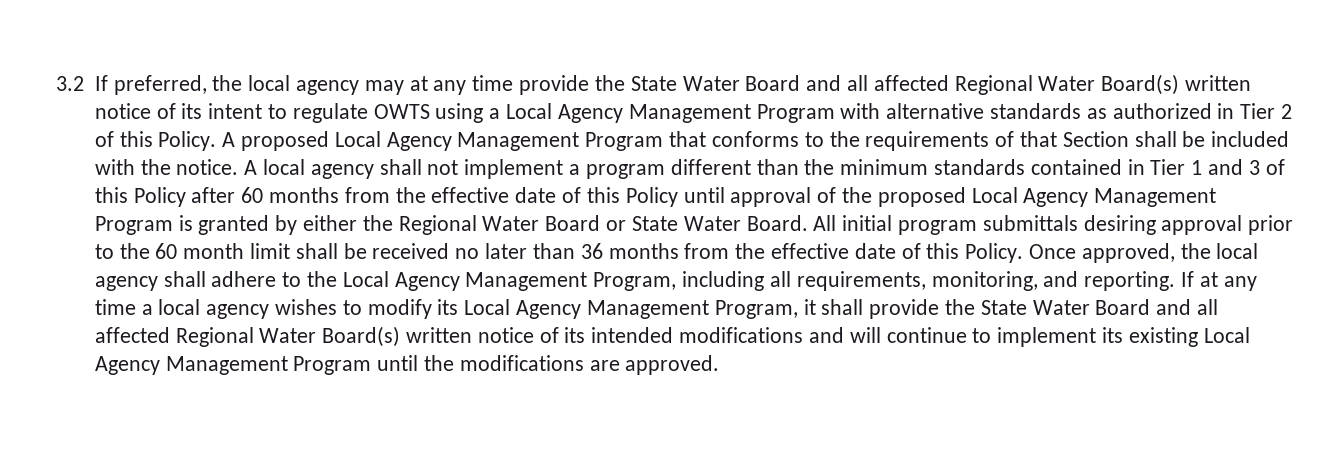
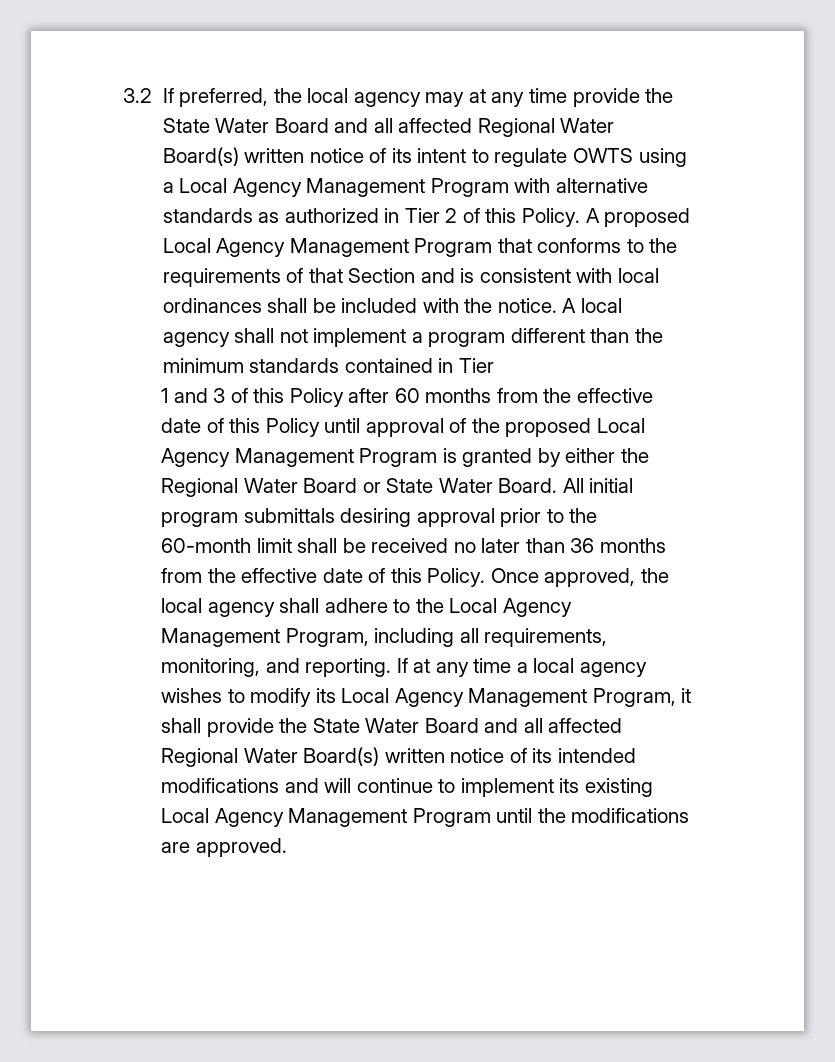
(1129, 139) none -> [420,268,660,283] [162,298,262,313] and is consistent with local ordinances
(1186, 167) none -> (494, 365) //
[155,243,245,259] 60 month -> [160,538,251,553] 60-month

